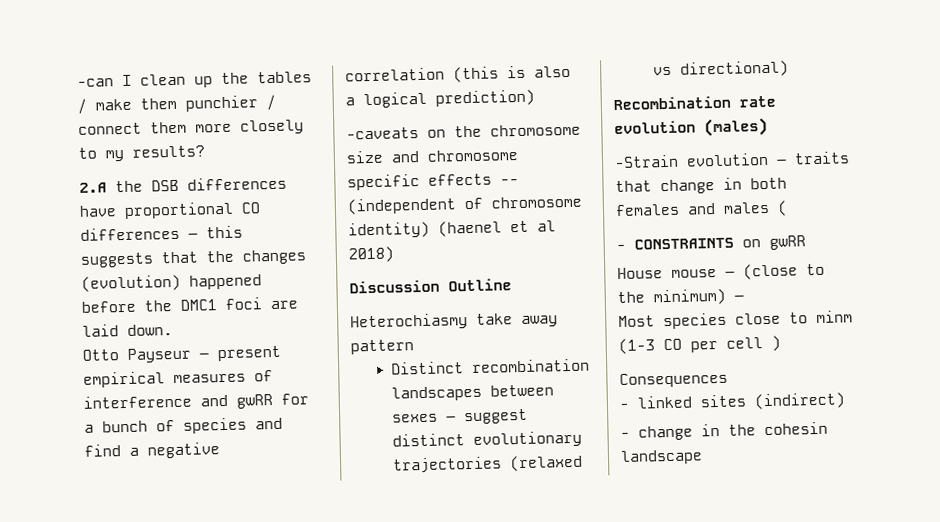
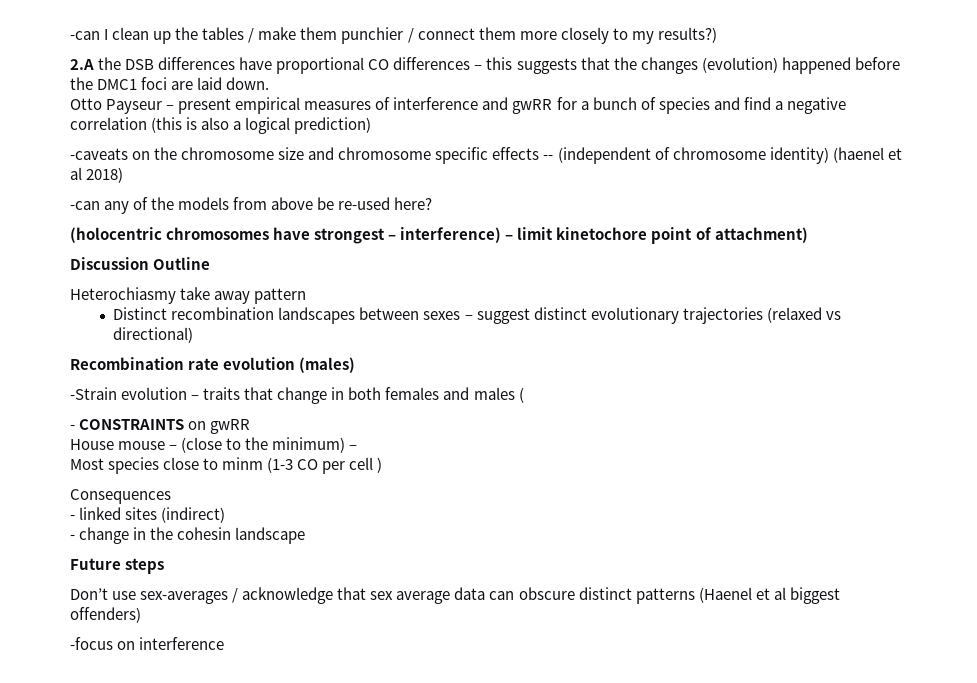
[132,145,205,158] results? -> [657,27,717,43] results?)
(394, 254) none -> [70,197,433,214] [70,227,808,244] // -can any of the models from above be re-used here? // (holocentric chromosomes have strongest – interference) – limit kinetochore point of attachment)
(703, 457) none -> [70,558,165,574] [70,587,840,604] [70,607,141,623] [70,637,225,650] // Future steps // Don’t use sex-averages / acknowledge that sex average data can obscure distinct patterns (Haenel et al biggest offenders) // -focus on interference

